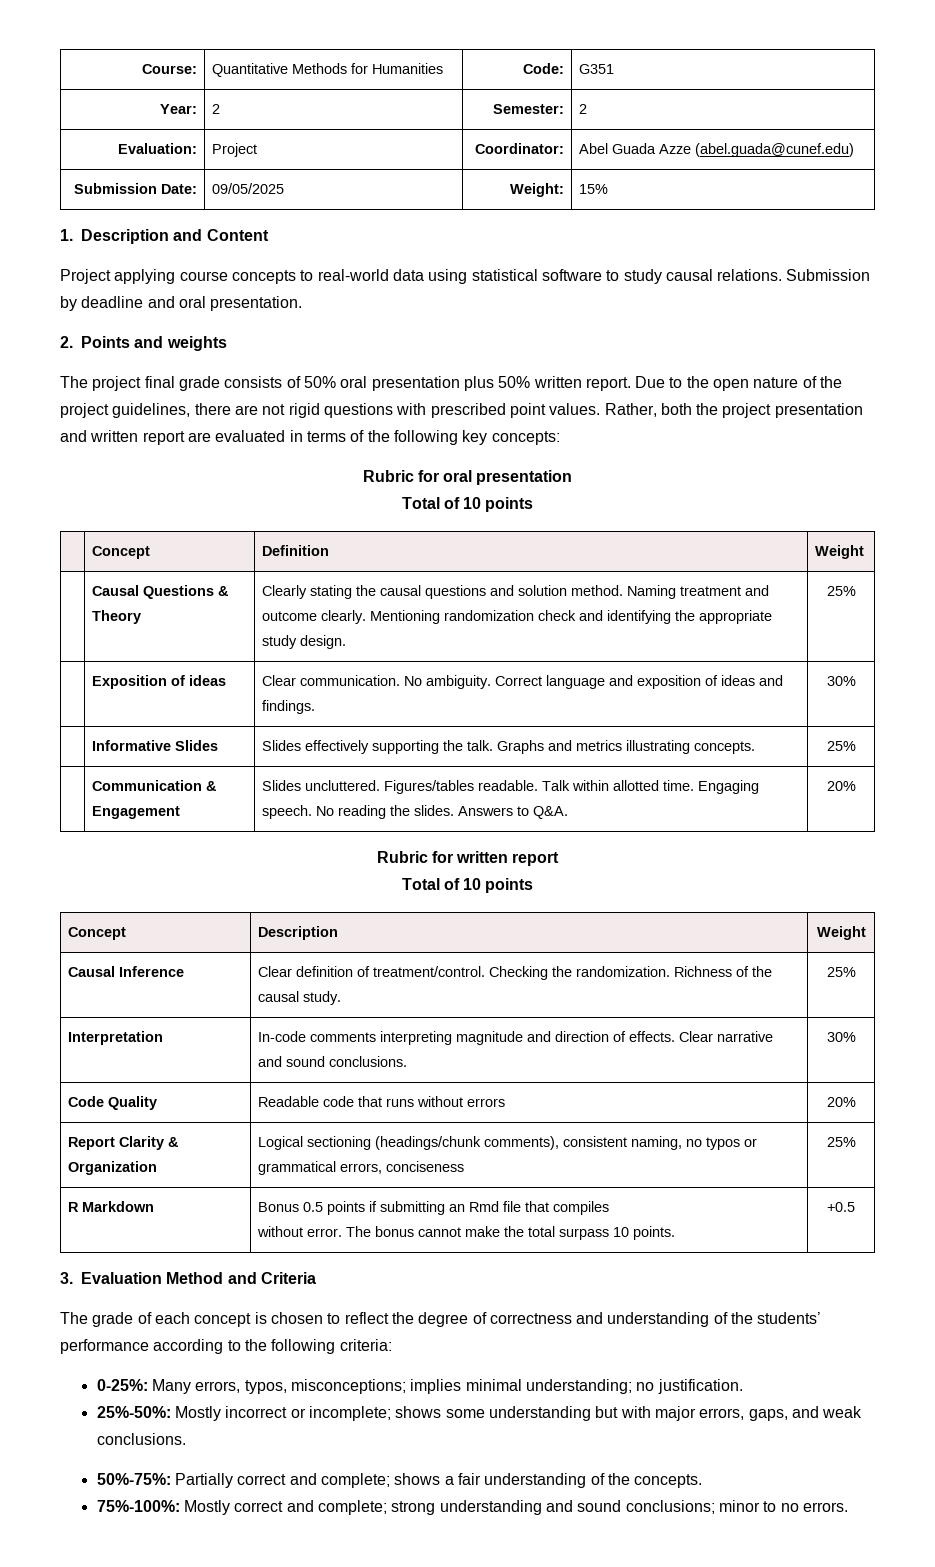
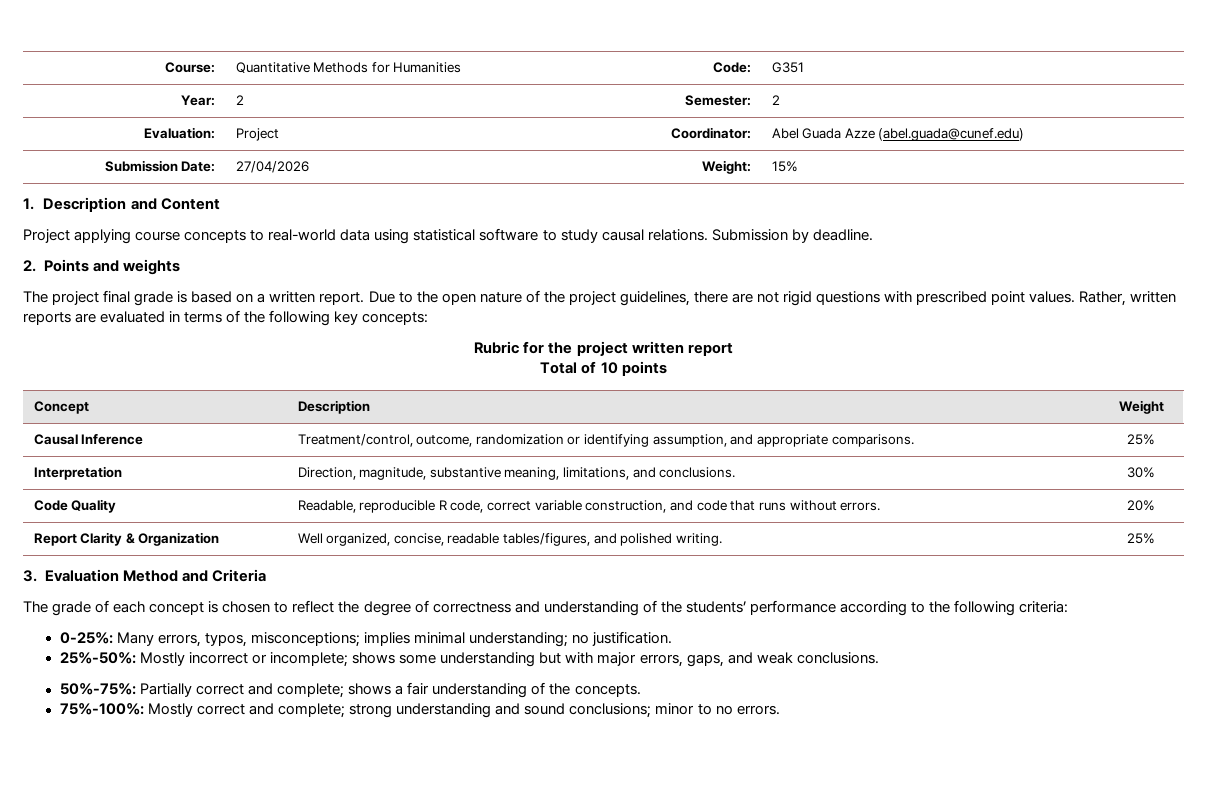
[212,183,285,194] 09/05/2025 -> [235,161,309,173] 27/04/2026
[81,296,303,311] deadline and oral presentation. -> [812,229,873,241] deadline.
[224,376,531,391] consists of 50% oral presentation plus 50% -> [177,291,266,303] is based on a
[660,403,863,418] [60,430,185,445] both the project presentation and written report -> [1130,291,1177,303] [23,312,71,325] written reports
[443,470,573,485] [401,497,534,512] [92,546,151,559] [262,545,330,556] [815,545,865,559] [92,585,230,599] [92,610,142,624] [262,585,770,599] [262,610,773,624] [262,635,347,649] [826,586,856,596] [92,675,227,689] [262,675,784,689] [262,700,316,714] [826,676,856,686] [92,740,219,751] [262,740,756,754] [826,741,856,751] [92,780,218,791] [92,806,181,819] [262,780,760,794] [262,805,569,819] [826,781,856,791] [376,851,453,863] oral presentation // Total of 10 points // | Concept | Definition | Weight // | Causal Questions & Theory | Clearly stating the causal questions and solution method. Naming treatment and outcome clearly. Mentioning randomization check and identifying the appropriate study design. | 25% // | Exposition of ideas | Clear communication. No ambiguity. Correct language and exposition of ideas and findings. | 30% // | Informative Slides | Slides effectively supporting the talk. Graphs and metrics illustrating concepts. | 25% // | Communication & Engagement | Slides uncluttered. Figures/tables readable. Talk within allotted time. Engaging speech. No reading the slides. Answers to Q&A. | 20% // Rubric for -> [548,341,628,356] the project
[258,966,773,980] [258,991,342,1005] [826,967,856,977] [68,1031,164,1045] [258,1031,774,1045] [258,1056,408,1067] [826,1032,856,1042] [68,1096,158,1110] [258,1096,320,1107] Clear definition of treatment/control. Checking the randomization. Richness of the causal study. | 25% // Interpretation | In-code comments interpreting magnitude and direction of effects. Clear narrative and sound conclusions. | 30% // Code Quality | Readable -> [297,434,914,447] [1127,434,1155,445] [33,466,122,480] [297,467,736,480] [1127,467,1155,478] [33,499,117,513] [297,500,694,513] Treatment/control, outcome, randomization or identifying assumption, and appropriate comparisons. | 25% // Interpretation | Direction, magnitude, substantive meaning, limitations, and conclusions. | 30% // Code Quality | Readable, reproducible R code, correct variable construction, and
[467,1098,506,1107] errors -> [840,502,881,511] errors.
[258,1136,758,1150] [258,1161,465,1175] [826,1137,856,1147] [68,1201,155,1212] [258,1201,610,1215] [257,1226,676,1240] [827,1202,855,1212] Logical sectioning (headings/chunk comments), consistent naming, no typos or grammatical errors, conciseness | 25% // R Markdown | Bonus 0.5 points if submitting an Rmd file that compiles // without error. The bonus cannot make the total surpass 10 points. | +0.5 -> [297,533,723,546] [1127,533,1155,544] Well organized, concise, readable tables/figures, and polished writing. | 25%

